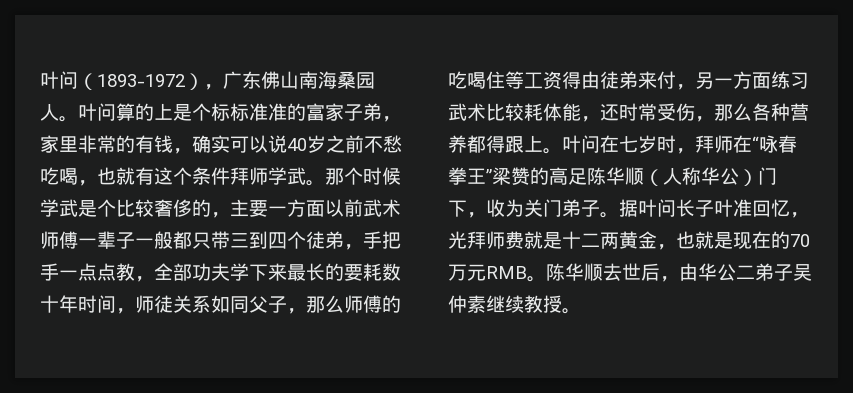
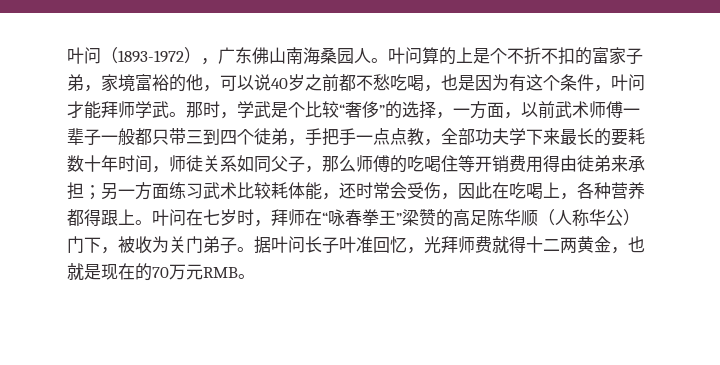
[211,103,287,121] 标标准准 -> [507,47,575,65] 不折不扣
[59,135,230,154] 里非常的有钱，确实 -> [118,74,220,92] 境富裕的他，
(364, 144) none -> [339,74,356,91] 都
[116,167,135,185] 就 -> [458,74,509,91] 是因为
(230, 176) none -> [594,74,645,92] [67,101,101,119] ，叶问才能
[344,167,401,185] 个时候 -> [203,101,237,119] 时，
[154,199,325,218] 奢侈的，主要一方面 -> [339,101,521,119] “奢侈”的选择，一方面，
[524,71,562,89] 工资 -> [475,155,543,173] 开销费用
[657,71,695,90] 付， -> [628,155,645,172] [67,182,101,200] 承担；
[657,103,752,122] 受伤，那么 -> [390,182,577,200] 会受伤，因此在吃喝上，
(486, 215) none -> [118,236,135,253] 被
[543,232,562,249] 是 -> [509,236,526,253] 得
[546,263,812,282] [448,295,581,314] 陈华顺去世后，由华公二弟子吴仲素继续教授。 -> (255, 276) none

